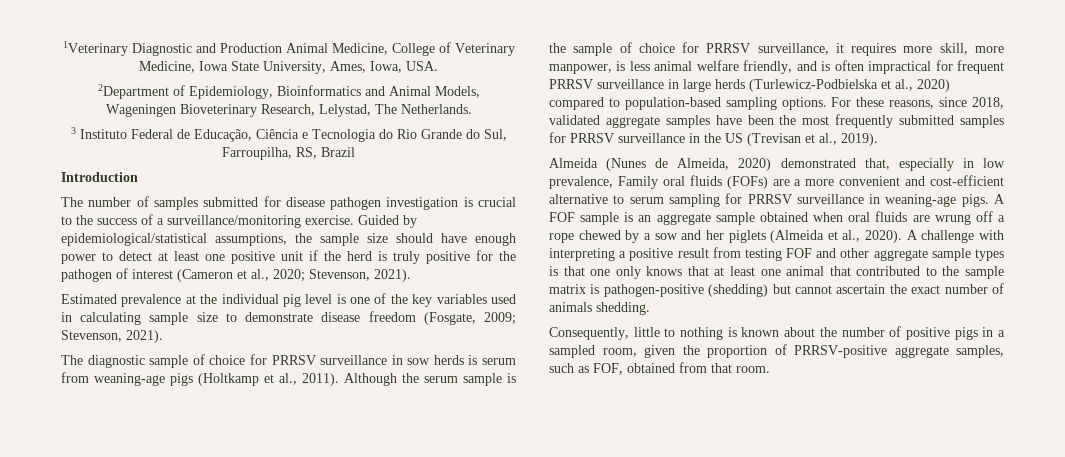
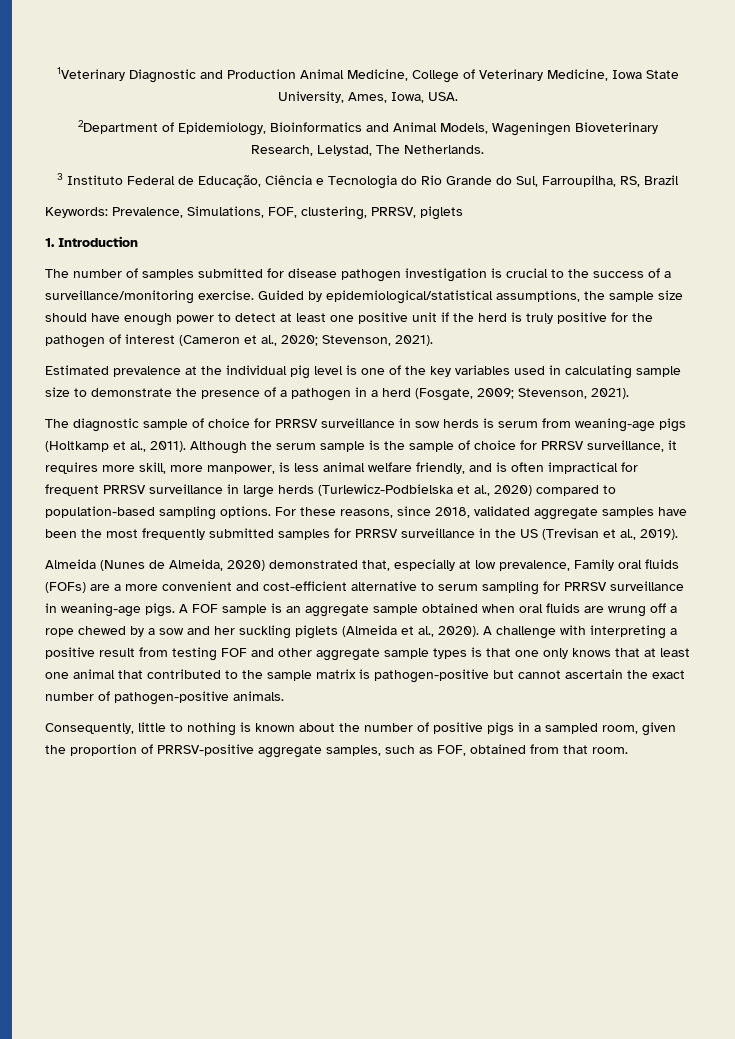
(355, 152) none -> [45,206,463,220] [45,238,55,247] Keywords: Prevalence, Simulations, FOF, clustering, PRRSV, piglets // 1.
[321,311,416,322] disease freedom -> [176,387,411,401] the presence of a pathogen in a herd
[962,158,974,168] in -> [459,560,471,569] at
(724, 235) none -> [239,625,291,639] suckling
[708,284,769,297] (shedding) -> (489, 676) none
[549,302,650,315] animals shedding. -> [114,691,284,705] pathogen-positive animals.

